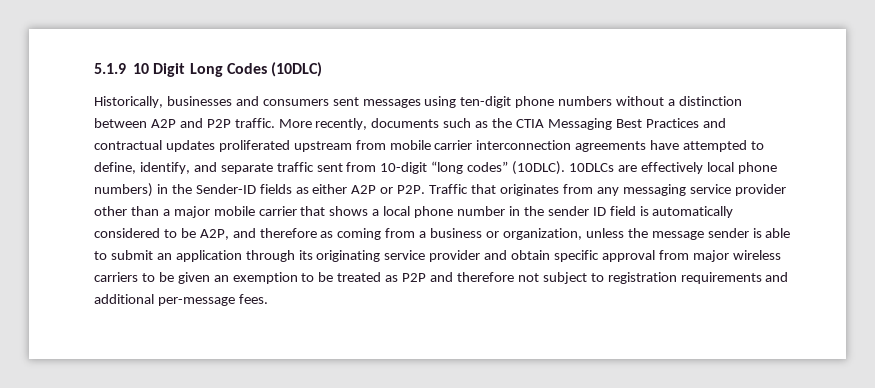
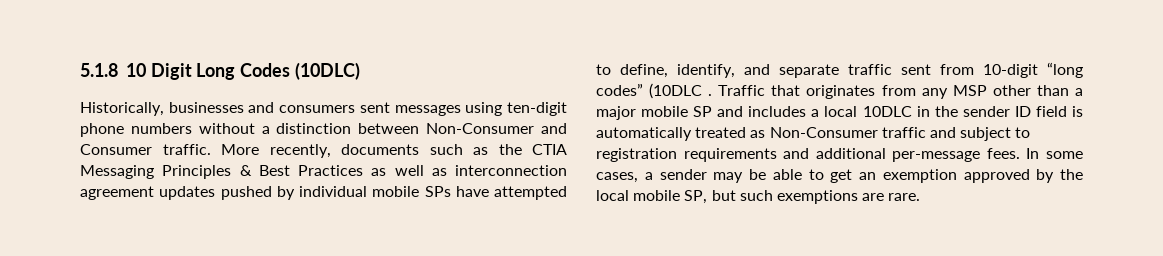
[94,63,126,74] 5.1.9 -> [80,63,118,77] 5.1.8
[150,118,231,128] A2P and P2P -> [426,123,567,134] [80,144,152,155] Non-Consumer and Consumer
[615,118,726,128] [94,140,647,152] Best Practices and contractual updates proliferated upstream from mobile carrier interconnection agreements -> [162,165,567,179] [80,186,451,200] Principles & Best Practices as well as interconnection agreement updates pushed by individual mobile SPs
[512,161,777,175] [94,183,426,197] (10DLC). 10DLCs are effectively local phone numbers) in the Sender-ID fields as either A2P or P2P. -> [649,83,713,99] (10DLC .
[622,184,786,196] messaging service provider -> [952,85,987,96] MSP
[258,206,506,218] carrier that shows a local phone number -> [693,106,912,117] SP and includes a local 10DLC
[94,228,791,240] [94,250,781,262] [94,272,539,284] considered to be A2P, and therefore as coming from a business or organization, unless the message sender is able to submit an application through its originating service provider and obtain specific approval from major wireless carriers to be given an exemption to be treated as P2P and therefore not -> [695,127,956,138] treated as Non-Consumer traffic and
(268, 299) none -> [1026,148,1083,159] [596,169,1083,183] [596,190,921,204] In some cases, a sender may be able to get an exemption approved by the local mobile SP, but such exemptions are rare.

